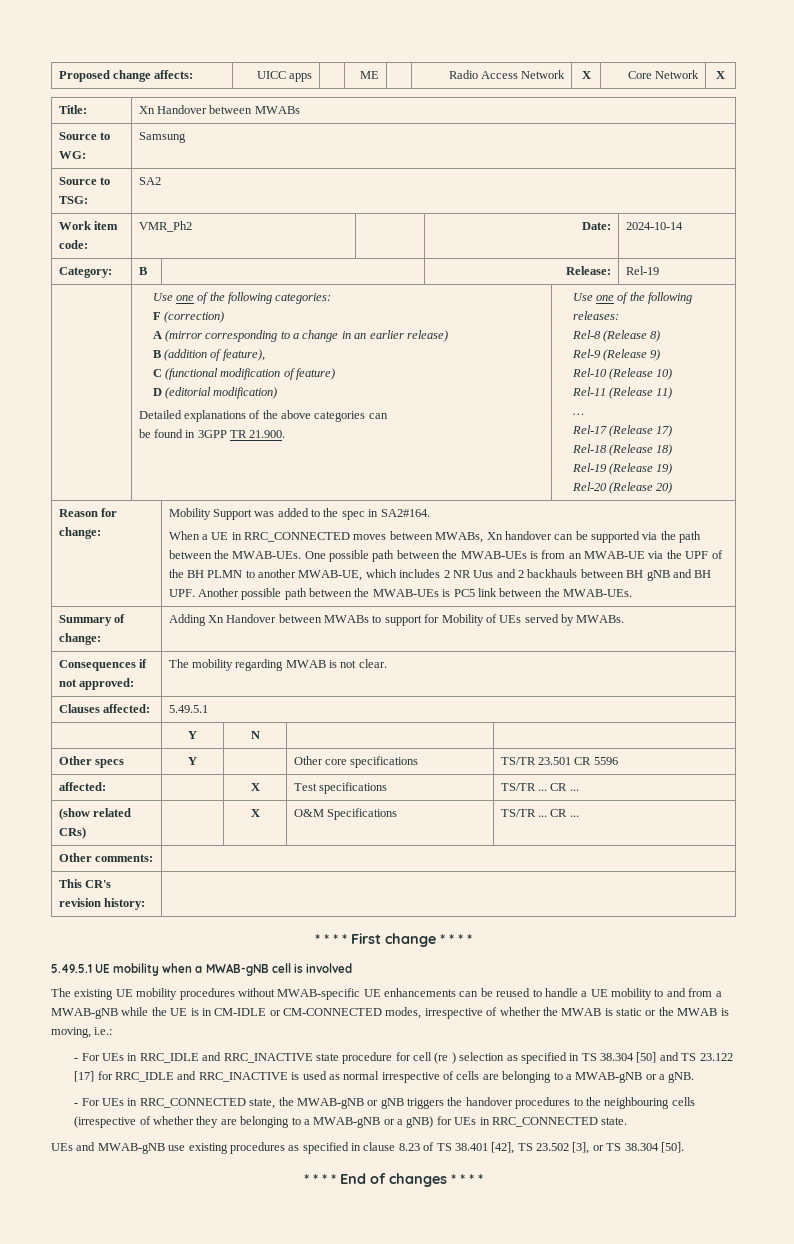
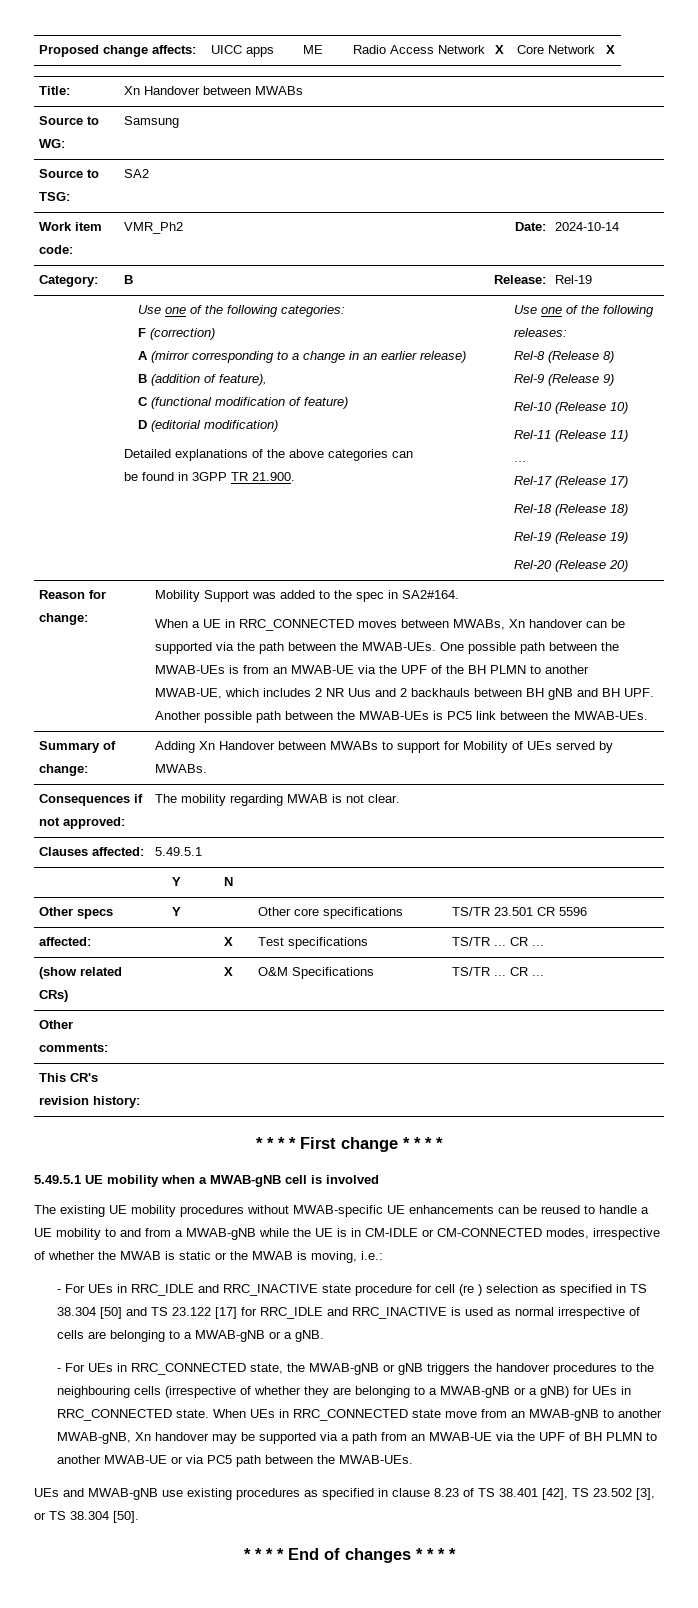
(628, 1121) none -> [212,1409,662,1421] [56,1432,657,1444] [56,1455,413,1467] When UEs in RRC_CONNECTED state move from an MWAB-gNB to another MWAB-gNB, Xn handover may be supported via a path from an MWAB-UE via the UPF of BH PLMN to another MWAB-UE or via PC5 path between the MWAB-UEs.

